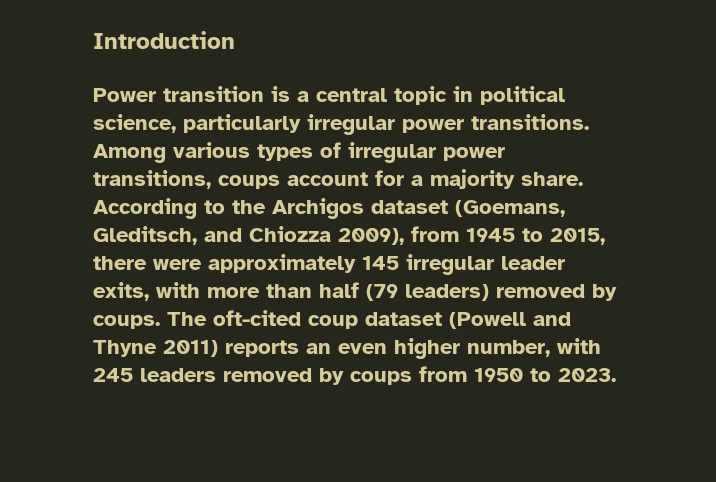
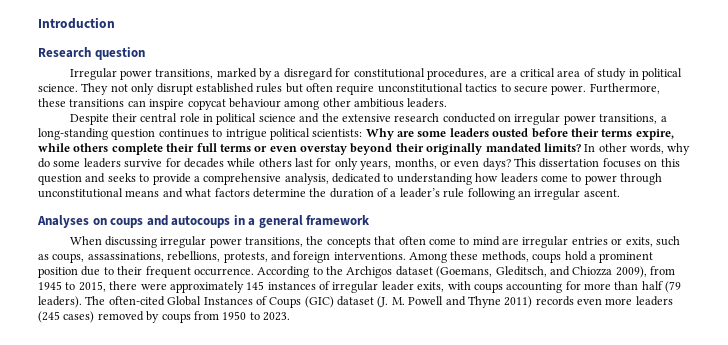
[93,86,565,105] [93,114,589,135] [93,142,505,163] [93,169,583,189] Power transition is a central topic in political science, particularly irregular power transitions. Among various types of irregular power transitions, coups account for a majority share. -> [38,47,145,60] [69,68,682,80] [38,83,660,95] [38,98,448,110] [69,113,667,125] [38,128,674,140] [38,143,691,155] [38,158,680,170] [38,173,662,185] [38,188,620,200] [37,215,371,228] [69,236,680,248] [38,251,654,263] [38,266,254,278] Research question // Irregular power transitions, marked by a disregard for constitutional procedures, are a critical area of study in political science. They not only disrupt established rules but often require unconstitutional tactics to secure power. Furthermore, these transitions can inspire copycat behaviour among other ambitious leaders. // Despite their central role in political science and the extensive research conducted on irregular power transitions, a long-standing question continues to intrigue political scientists: Why are some leaders ousted before their terms expire, while others complete their full terms or even overstay beyond their originally mandated limits? In other words, why do some leaders survive for decades while others last for only years, months, or even days? This dissertation focuses on this question and seeks to provide a comprehensive analysis, dedicated to understanding how leaders come to power through unconstitutional means and what factors determine the duration of a leader’s rule following an irregular ascent. // Analyses on coups and autocoups in a general framework // When discussing irregular power transitions, the concepts that often come to mind are irregular entries or exits, such as coups, assassinations, rebellions, protests, and foreign interventions. Among these methods, coups hold a prominent position due to their frequent occurrence.
(399, 263) none -> [267,281,330,290] instances of
(200, 290) none -> [473,281,581,293] coups accounting for
[405,284,617,301] [93,310,571,329] [93,338,601,359] [93,368,216,382] leaders) removed by coups. The oft-cited coup dataset (Powell and Thyne 2011) reports an even higher number, with 245 leaders -> [38,296,673,308] [38,311,95,323] leaders). The often-cited Global Instances of Coups (GIC) dataset (J. M. Powell and Thyne 2011) records even more leaders (245 cases)

